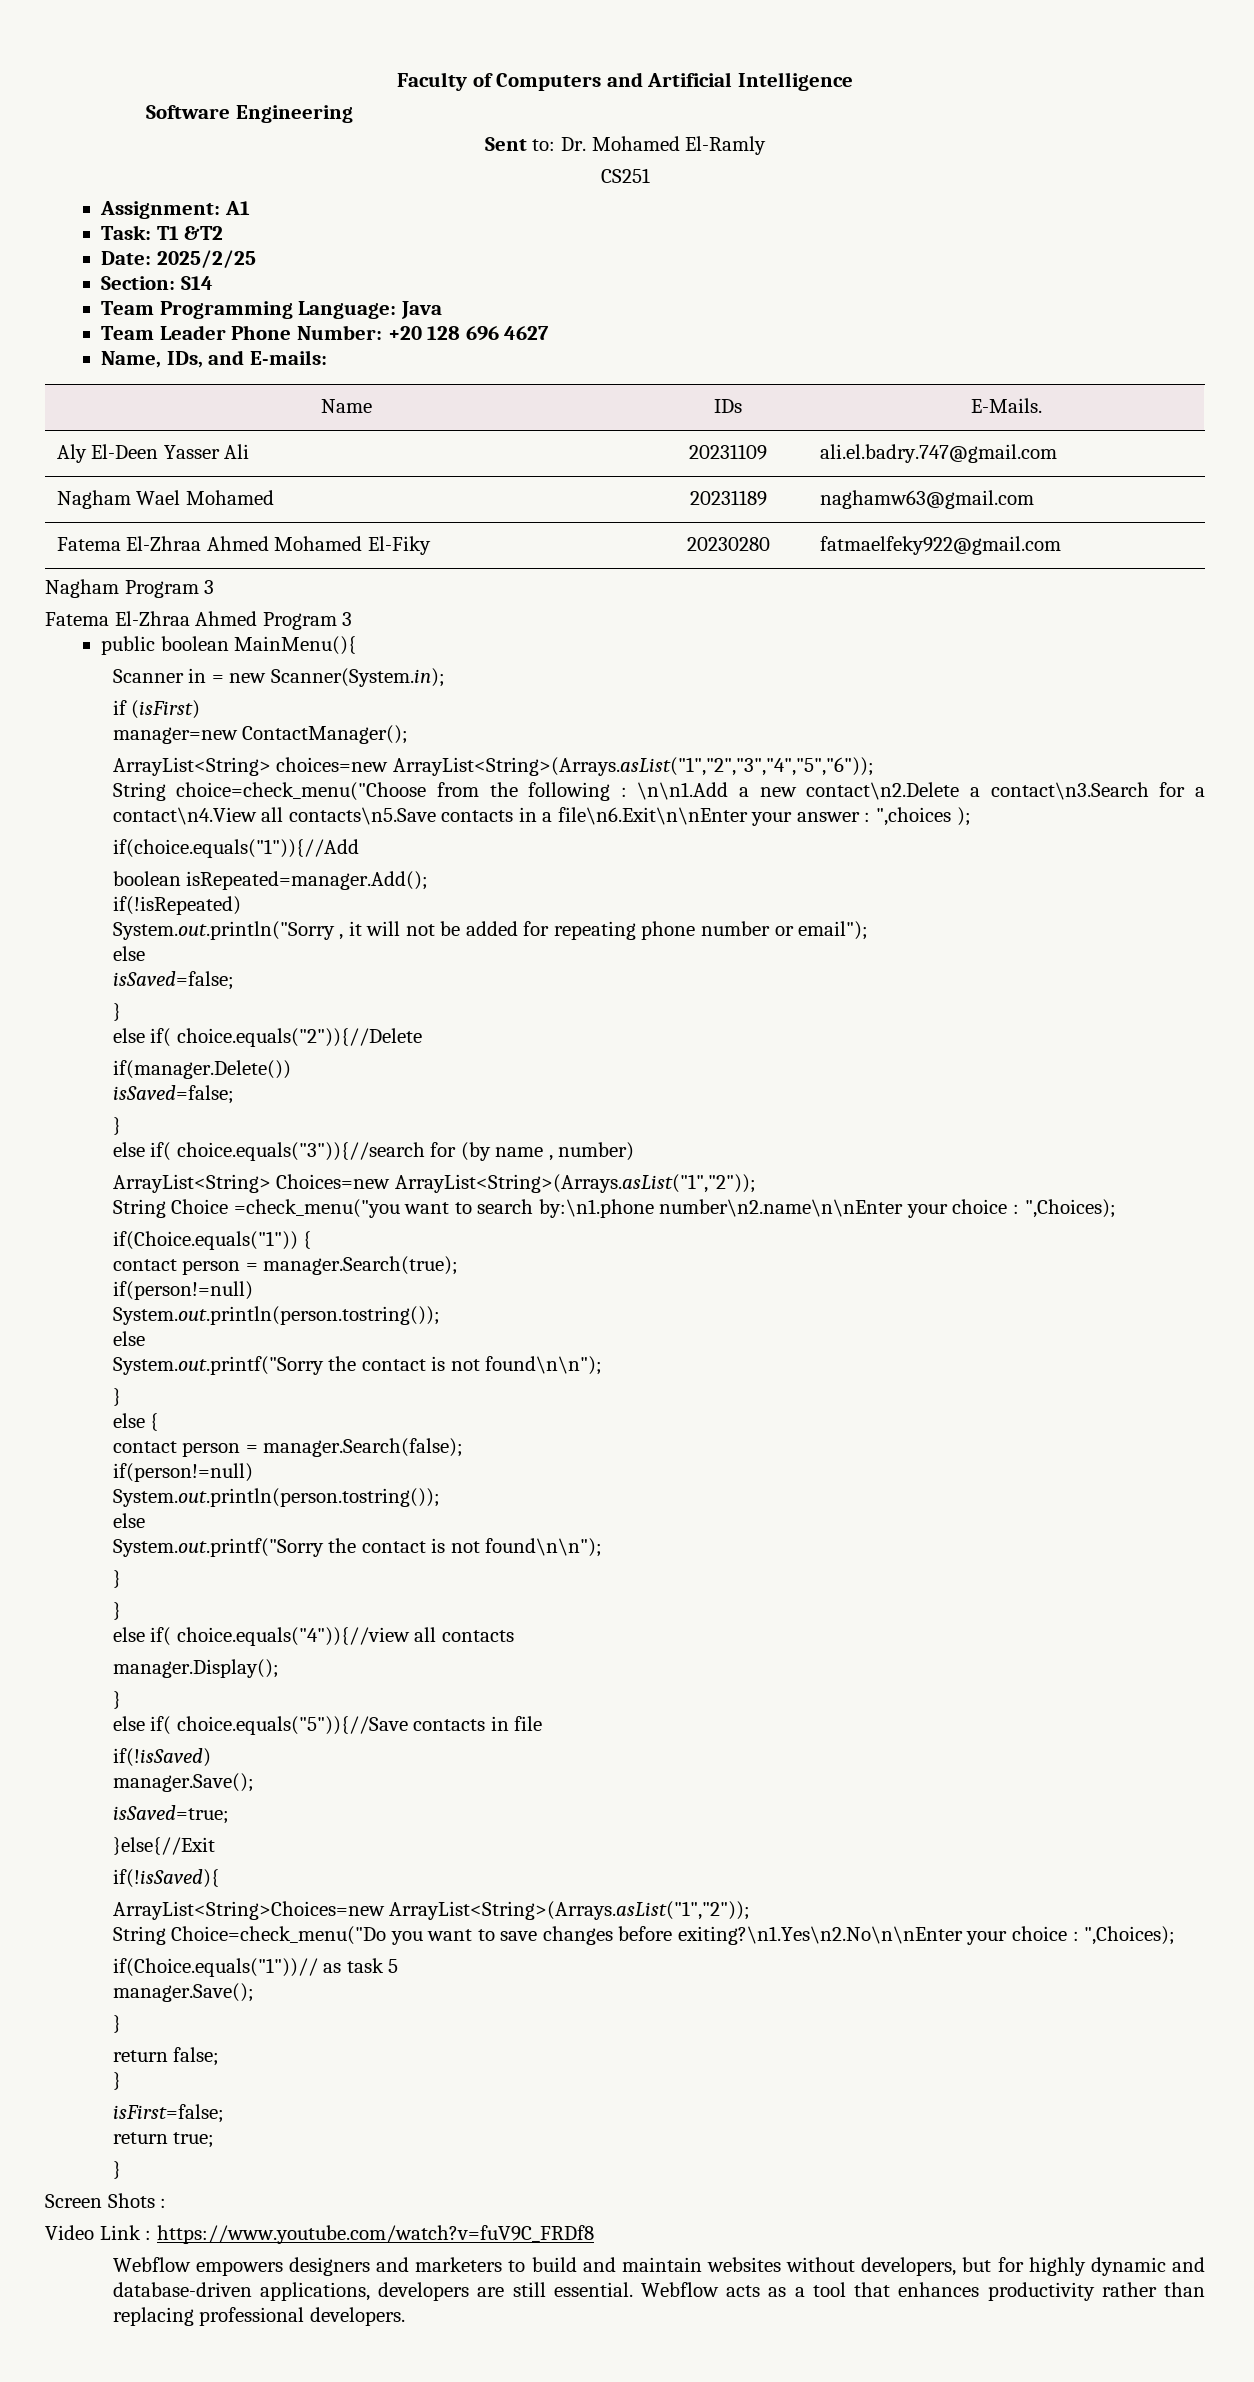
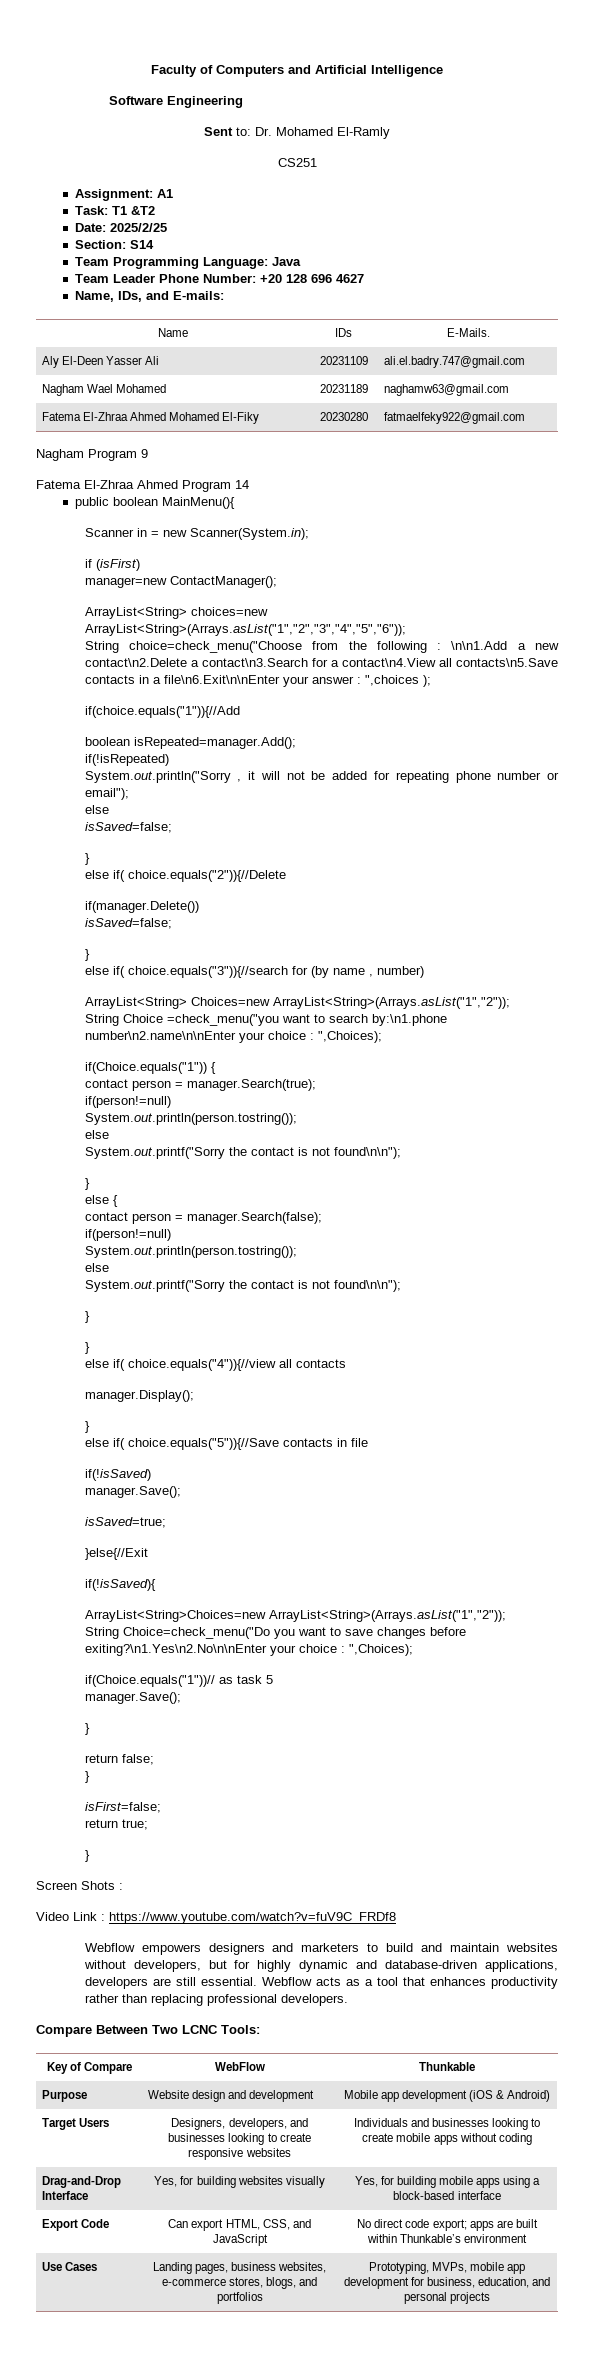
[204,580,215,594] 3 -> [141,449,148,458] 9
[342,612,353,626] 3 -> [235,480,249,489] 14
(405, 2316) none -> [36,2025,260,2037] [46,2062,133,2074] [214,2062,265,2071] [419,2062,475,2071] [41,2090,87,2102] [147,2090,314,2102] [343,2090,551,2102] [41,2118,109,2130] [171,2118,308,2130] [168,2133,311,2145] [188,2148,291,2160] [353,2118,541,2130] [362,2133,532,2145] [41,2176,121,2188] [41,2191,88,2200] [154,2176,325,2188] [354,2176,541,2188] [393,2191,501,2200] [41,2219,109,2231] [168,2219,311,2231] [212,2234,268,2246] [357,2219,538,2231] [366,2234,528,2243] [41,2262,97,2271] [152,2262,327,2274] [161,2277,318,2289] [216,2292,263,2304] [368,2262,526,2274] [343,2277,551,2289] [403,2292,491,2304] // Compare Between Two LCNC Tools: // Key of Compare | WebFlow | Thunkable // Purpose | Website design and development | Mobile app development (iOS & Android) // Target Users | Designers, developers, and businesses looking to create responsive websites | Individuals and businesses looking to create mobile apps without coding // Drag-and-Drop Interface | Yes, for building websites visually | Yes, for building mobile apps using a block-based interface // Export Code | Can export HTML, CSS, and JavaScript | No direct code export; apps are built within Thunkable’s environment // Use Cases | Landing pages, business websites, e-commerce stores, blogs, and portfolios | Prototyping, MVPs, mobile app development for business, education, and personal projects

